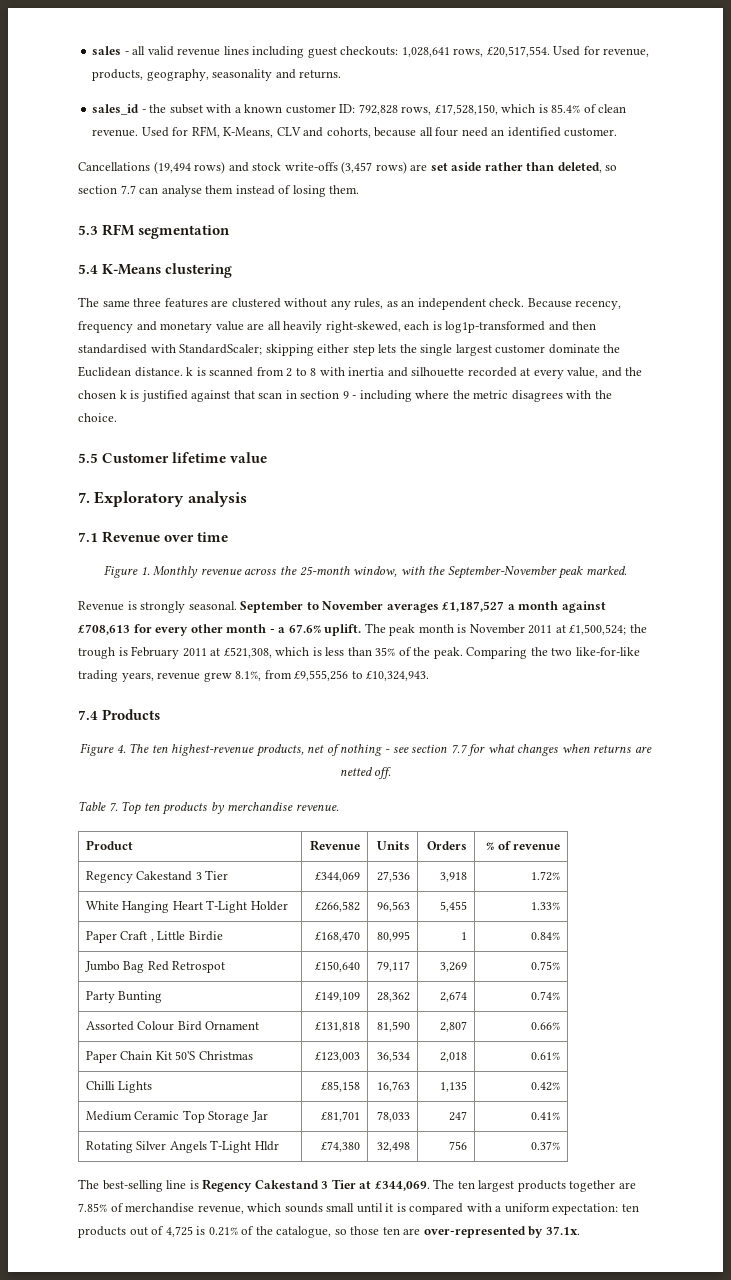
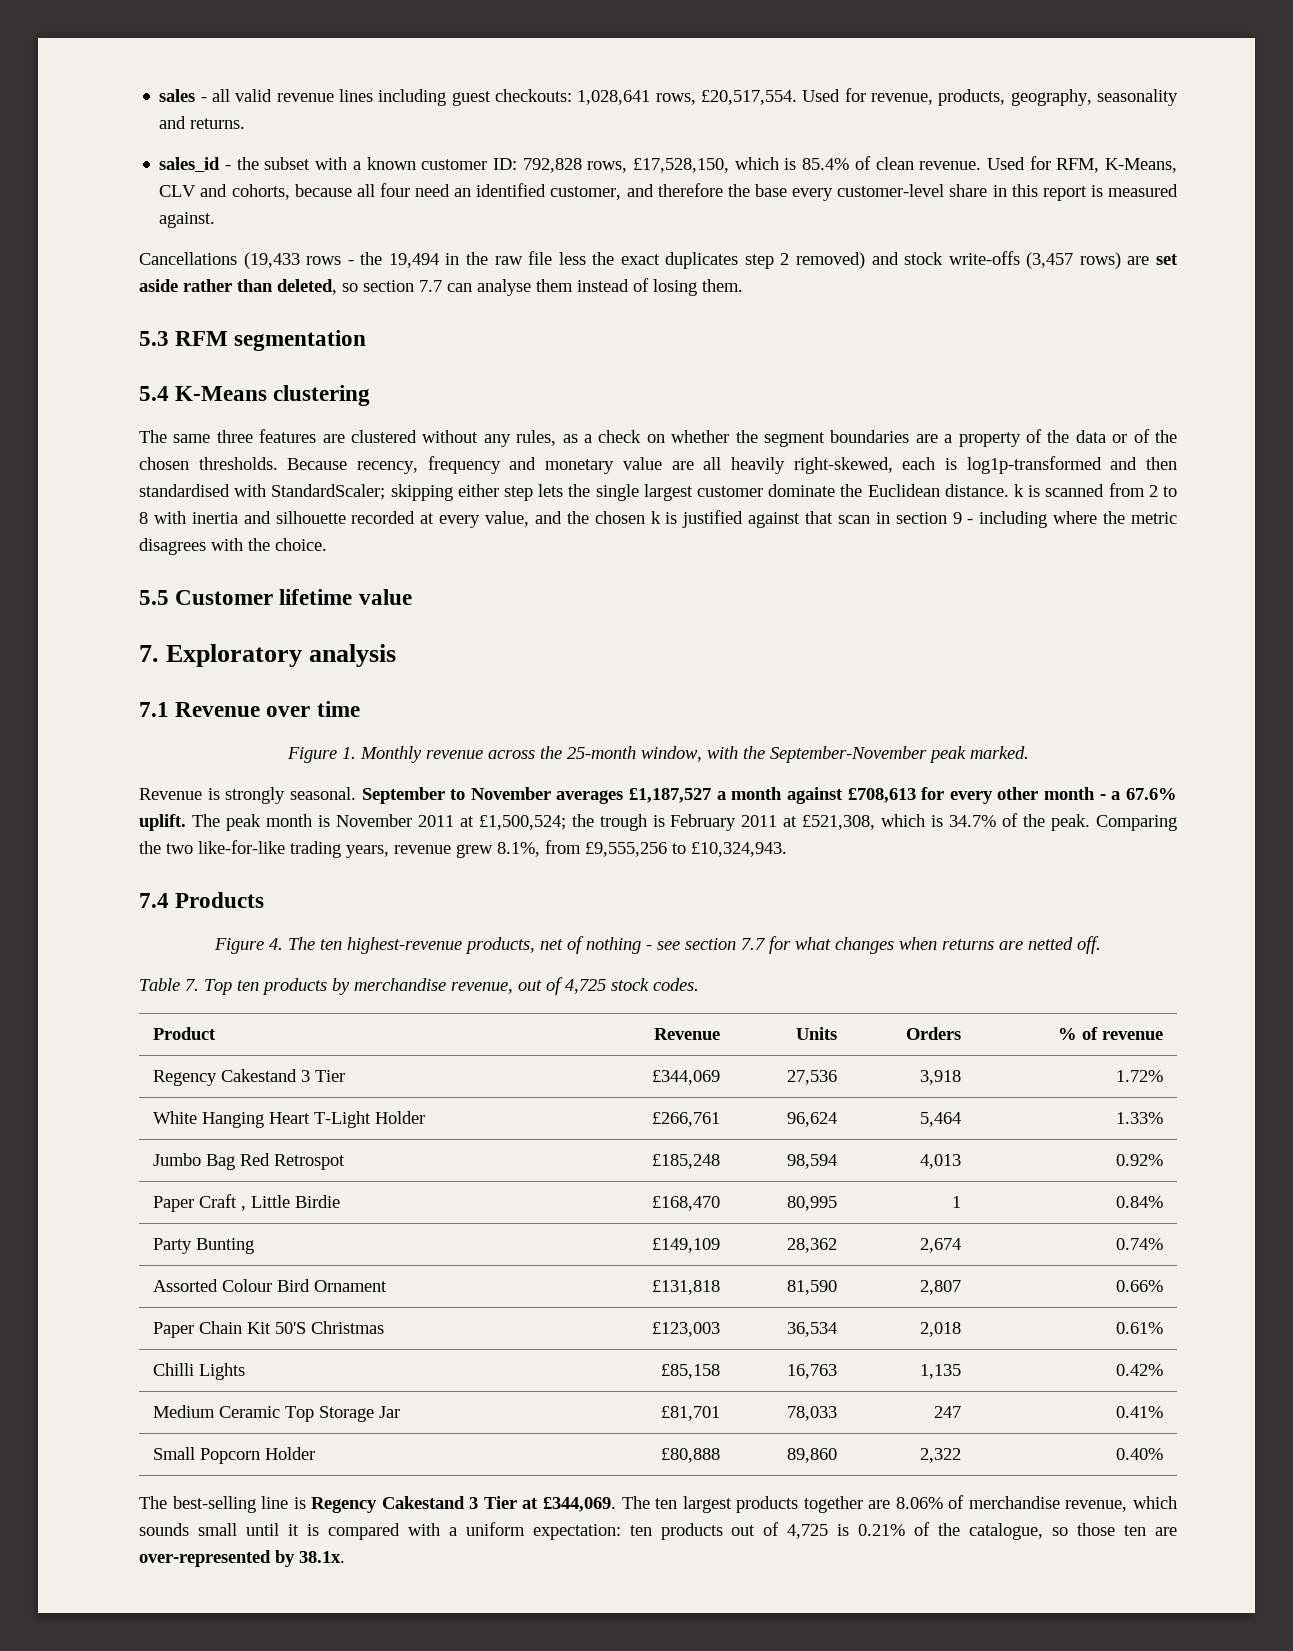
[564,128,618,137] [78,161,226,174] customer. // Cancellations (19,494 rows) -> [550,183,1178,201] [159,212,216,228] [139,251,866,269] customer, and therefore the base every customer-level share in this report is measured against. // Cancellations (19,433 rows - the 19,494 in the raw file less the exact duplicates step 2 removed)
[401,298,525,310] an independent check. -> [583,429,1177,447] [139,457,278,470] a check on whether the segment boundaries are a property of the data or of the chosen thresholds.
[325,647,396,656] less than 35% -> [949,815,997,827] 34.7%
[295,804,339,811] revenue. -> [451,977,699,995] revenue, out of 4,725 stock codes.
[315,901,361,912] [377,901,411,912] [440,901,468,912] [531,902,561,910] £266,582 | 96,563 | 5,455 | 1.33% -> [651,1112,720,1127] [786,1112,837,1127] [919,1112,961,1127] [1115,1112,1163,1124] [153,1153,346,1170] [651,1154,720,1169] [786,1154,837,1169] [919,1154,961,1169] [1115,1154,1163,1166] £266,761 | 96,624 | 5,464 | 1.33% // Jumbo Bag Red Retrospot | £185,248 | 98,594 | 4,013 | 0.92%
[84,961,226,973] [315,961,361,972] [377,961,411,972] [440,962,468,972] [531,961,561,970] // Jumbo Bag Red Retrospot | £150,640 | 79,117 | 3,269 | 0.75% -> (1163, 1202) none
[85,1140,279,1153] [321,1141,361,1152] [377,1142,411,1152] [449,1141,468,1150] [531,1141,561,1150] Rotating Silver Angels T-Light Hldr | £74,380 | 32,498 | 756 | 0.37% -> [153,1447,316,1464] [660,1448,720,1463] [786,1448,837,1463] [919,1448,961,1463] [1115,1448,1163,1460] Small Popcorn Holder | £80,888 | 89,860 | 2,322 | 0.40%
[78,1203,107,1212] 7.85% -> [895,1497,943,1509] 8.06%
[545,1226,580,1235] 37.1x. -> [299,1551,345,1563] 38.1x.

